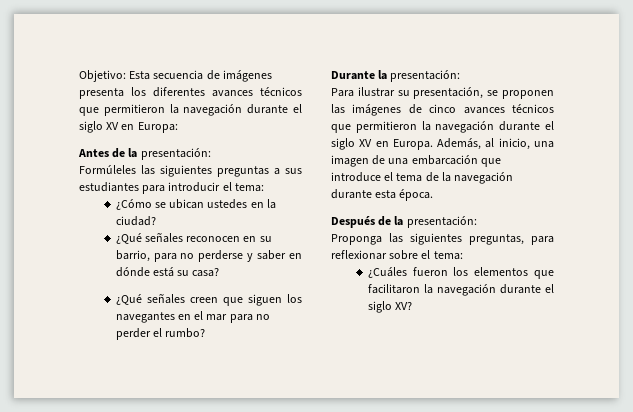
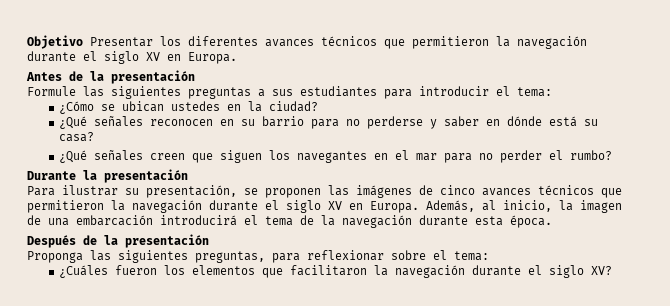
[79,70,272,82] [79,88,124,99] Objetivo: Esta secuencia de imágenes presenta -> [27,35,153,49] Objetivo Presentar
[137,122,178,133] Europa: -> [188,52,237,64] Europa.
[140,148,211,160] [79,165,136,174] presentación: // Formúleles -> [111,70,195,84] [27,86,76,96] presentación // Formule
[115,250,150,262] barrio, -> [262,116,305,127] barrio
[390,70,461,82] presentación: -> [104,169,188,183] presentación
[534,141,554,148] una -> [559,200,573,211] la
[480,158,501,167] [331,172,381,182] que introduce -> [160,215,237,226] introducirá
[406,216,477,228] presentación: -> [125,234,209,248] presentación

